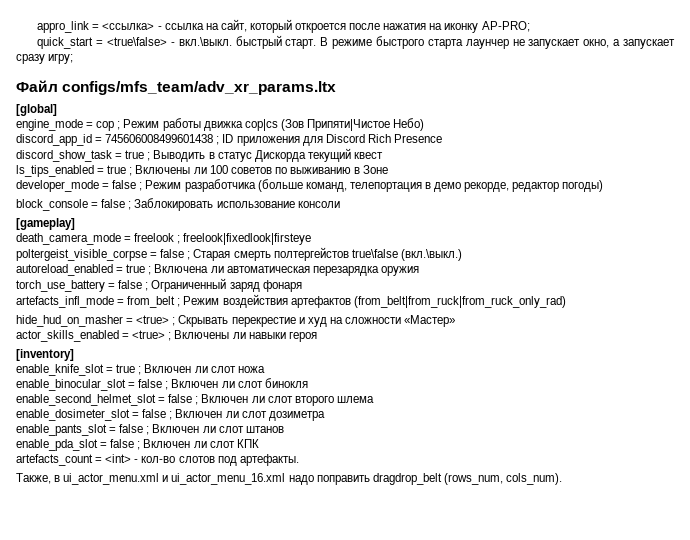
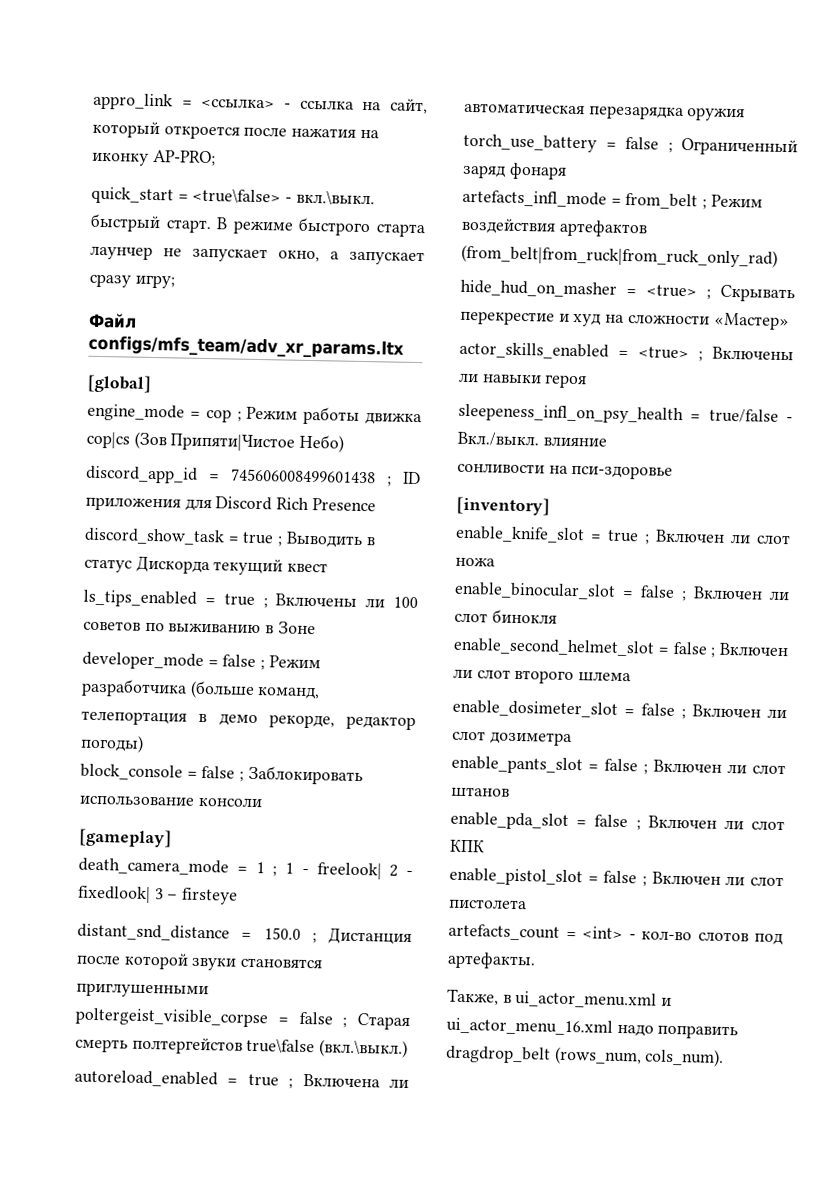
[134,233,312,245] freelook ; freelook|fixedlook|firsteye -> [255,862,413,880] [78,885,239,905] [77,923,412,946] [76,952,323,971] [76,982,209,999] 1 ; 1 - freelook| 2 - fixedlook| 3 – firsteye // distant_snd_distance = 150.0 ; Дистанция после которой звуки становятся приглушенными
(317, 337) none -> [458,403,793,425] [457,431,607,447] [457,462,674,480] // sleepeness_infl_on_psy_health = true/false - Вкл./выкл. влияние // сонливости на пси-здоровье
(259, 443) none -> [449,867,784,887] [448,898,527,910] // enable_pistol_slot = false ; Включен ли слот пистолета

